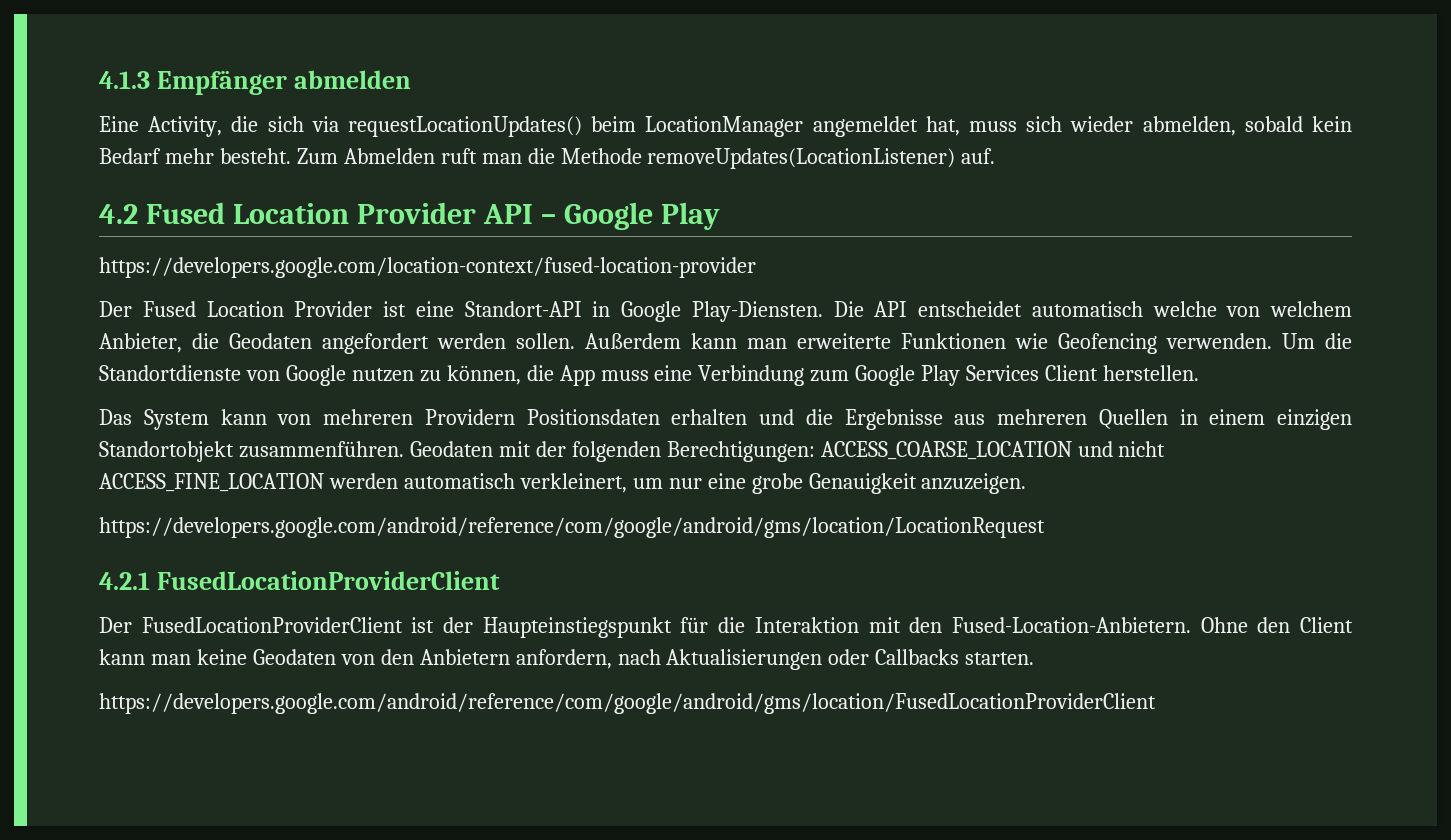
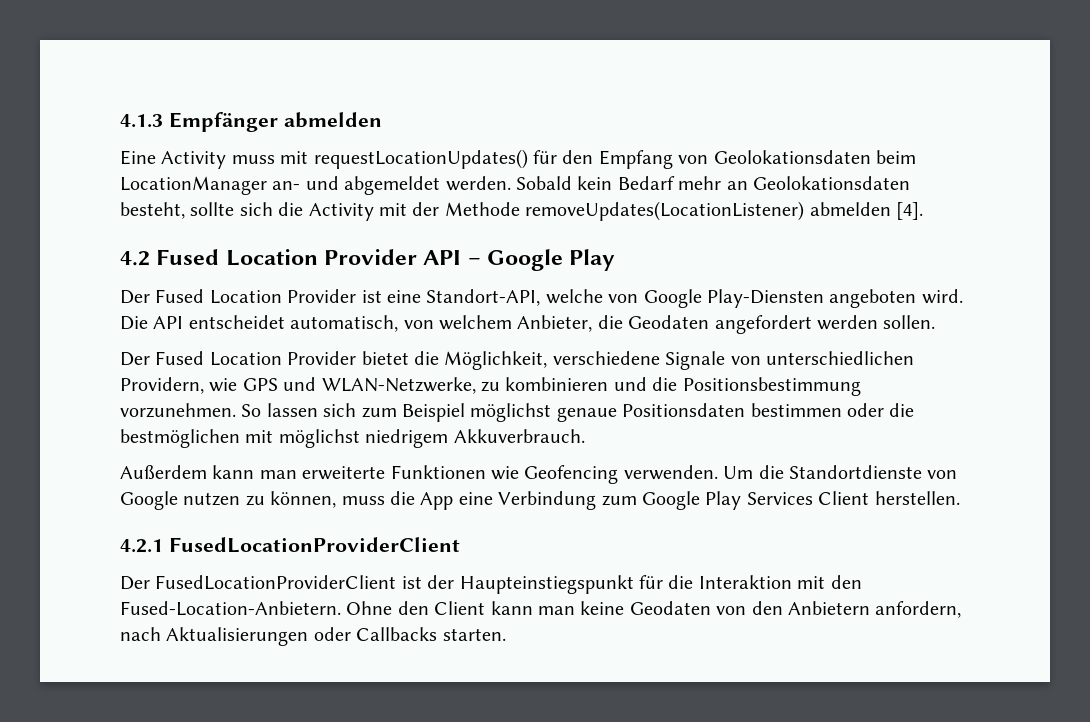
[148,116,1353,137] [99,148,996,169] Activity, die sich via requestLocationUpdates() beim LocationManager angemeldet hat, muss sich wieder abmelden, sobald kein Bedarf mehr besteht. Zum Abmelden ruft man die Methode removeUpdates(LocationListener) auf. -> [161,149,916,169] [120,176,910,195] [120,201,923,221] Activity muss mit requestLocationUpdates() für den Empfang von Geolokationsdaten beim LocationManager an- und abgemeldet werden. Sobald kein Bedarf mehr an Geolokationsdaten besteht, sollte sich die Activity mit der Methode removeUpdates(LocationListener) abmelden [4].
[99,257,756,278] // https://developers.google.com/location-context/fused-location-provider -> (616, 260) none
[464,301,823,322] Standort-API in Google Play-Diensten. -> [426,289,963,308] Standort-API, welche von Google Play-Diensten angeboten wird.
[1031,301,1217,317] automatisch welche -> [290,315,399,332] automatisch,
(575, 341) none -> [120,351,914,370] [120,377,861,396] [120,403,915,422] [120,429,585,448] // Der Fused Location Provider bietet die Möglichkeit, verschiedene Signale von unterschiedlichen Providern, wie GPS und WLAN-Netzwerke, zu kombinieren und die Positionsbestimmung vorzunehmen. So lassen sich zum Beispiel möglichst genaue Positionsdaten bestimmen oder die bestmöglichen mit möglichst niedrigem Akkuverbrauch. //
(521, 375) none -> [341,496,385,505] muss
[600,370,649,381] muss -> (454, 501) none
[99,409,1352,430] [99,441,1166,462] [99,473,1027,494] [99,517,1045,538] // Das System kann von mehreren Providern Positionsdaten erhalten und die Ergebnisse aus mehreren Quellen in einem einzigen Standortobjekt zusammenführen. Geodaten mit der folgenden Berechtigungen: ACCESS_COARSE_LOCATION und nicht ACCESS_FINE_LOCATION werden automatisch verkleinert, um nur eine grobe Genauigkeit anzuzeigen. // https://developers.google.com/android/reference/com/google/android/gms/location/LocationRequest -> (960, 498) none
[99,693,1156,714] // https://developers.google.com/android/reference/com/google/android/gms/location/FusedLocationProviderClient -> (506, 634) none

